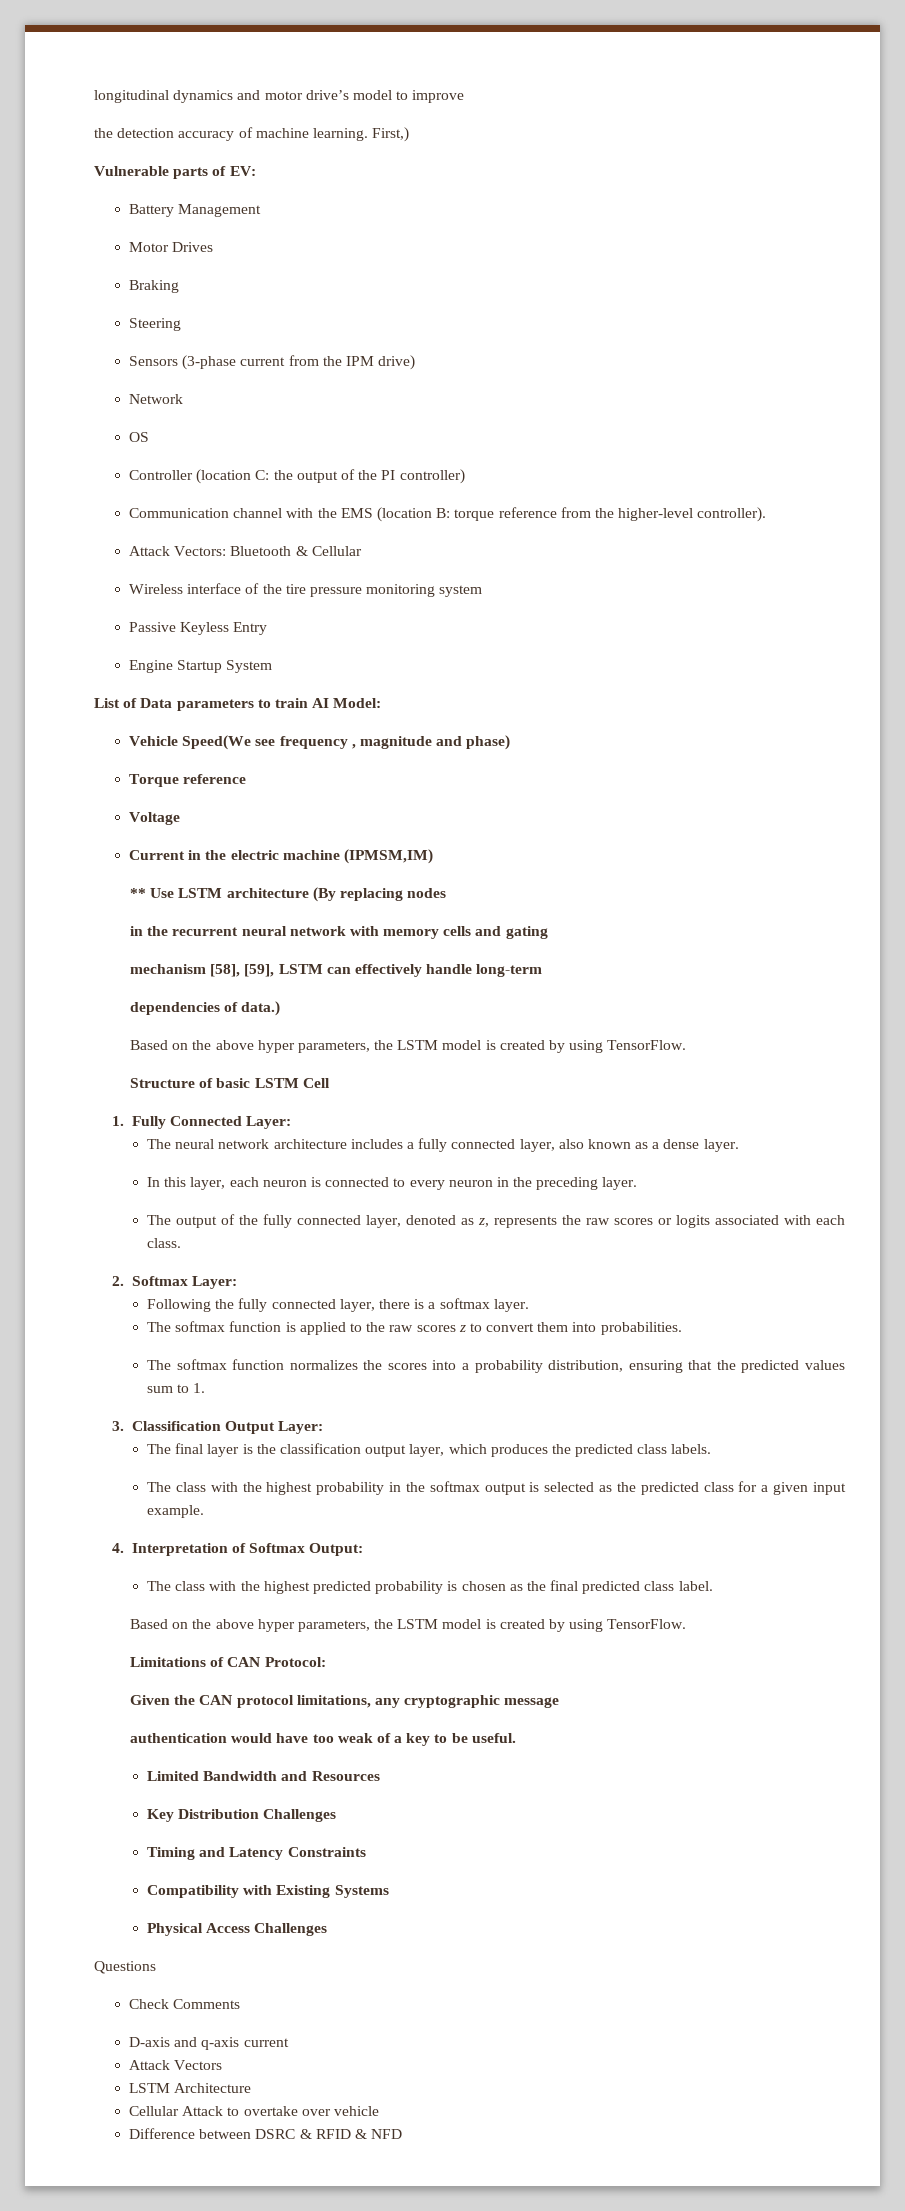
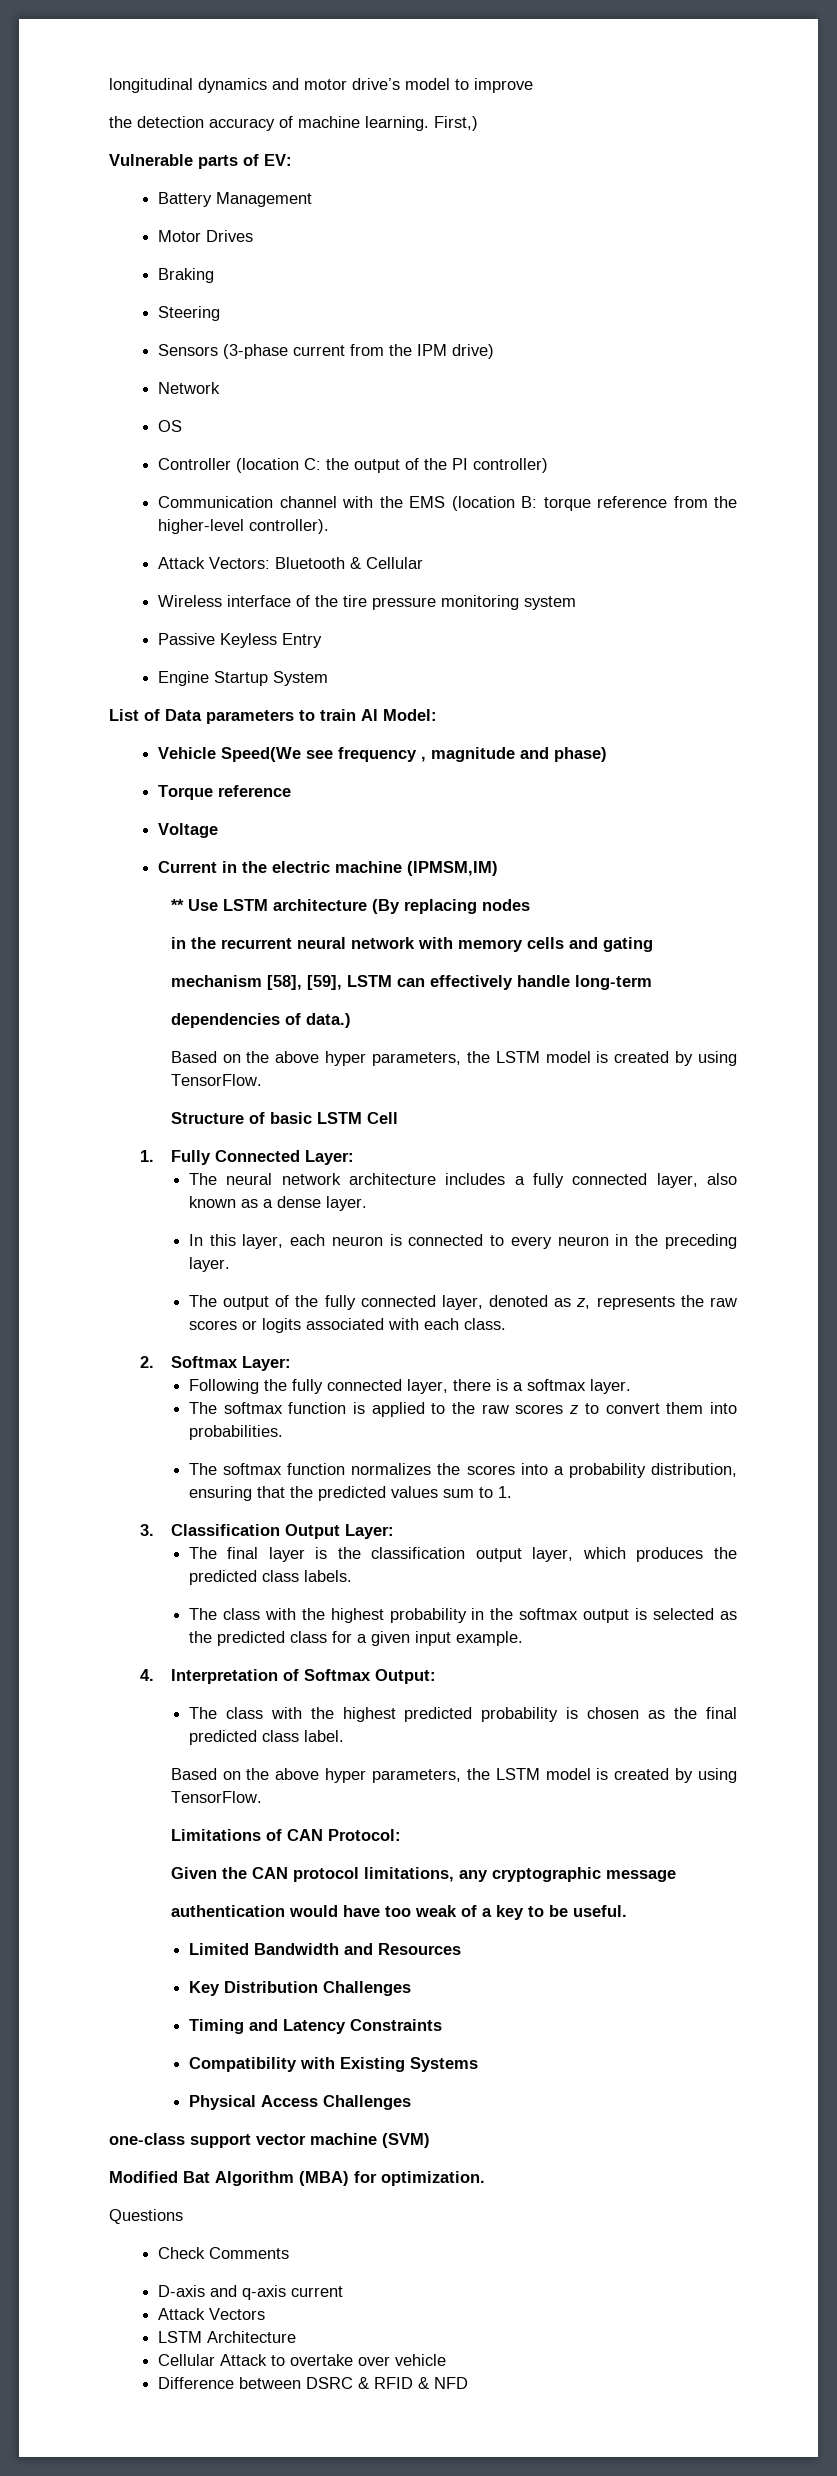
(328, 1929) none -> [109,2133,430,2148] [109,2171,485,2186] // one-class support vector machine (SVM) // Modified Bat Algorithm (MBA) for optimization.

